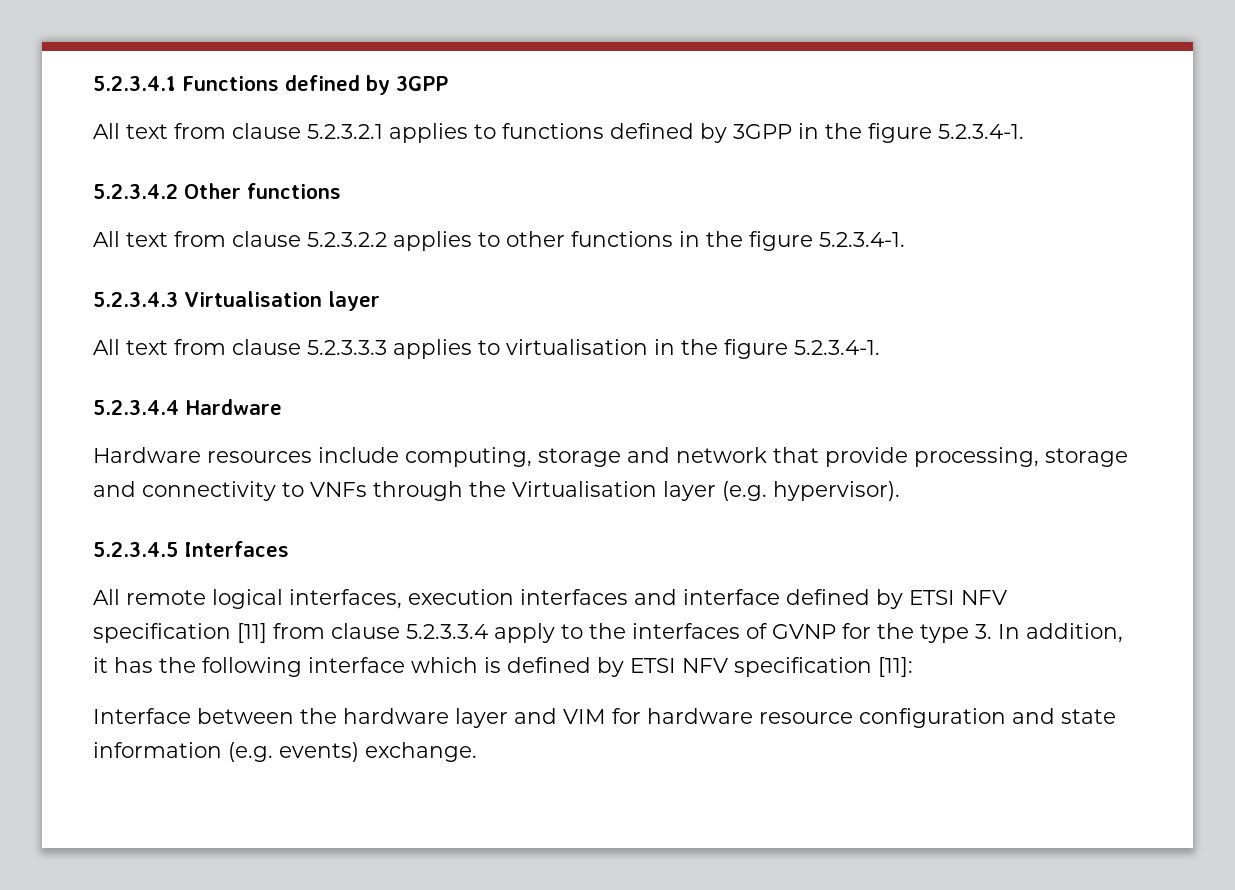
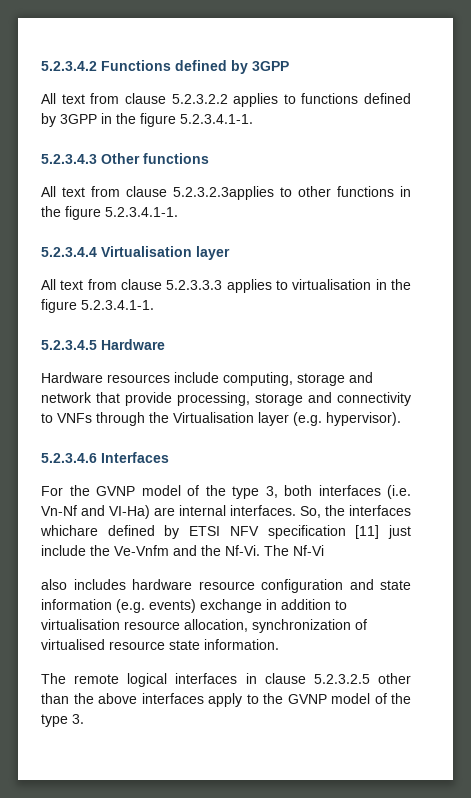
[93,76,176,91] 5.2.3.4.1 -> [41,61,97,71] 5.2.3.4.2
[307,124,383,139] 5.2.3.2.1 -> [171,94,228,104] 5.2.3.2.2
[938,124,1024,139] [93,184,178,199] 5.2.3.4-1. // 5.2.3.4.2 -> [180,114,253,124] [41,154,97,164] 5.2.3.4.1-1. // 5.2.3.4.3
[307,231,472,251] 5.2.3.2.2 applies -> [173,186,274,200] 5.2.3.2.3applies
[819,232,905,247] [93,292,178,307] 5.2.3.4-1. // 5.2.3.4.3 -> [105,207,178,217] [41,247,97,257] 5.2.3.4.1-1. // 5.2.3.4.4
[794,340,880,355] [93,400,179,415] 5.2.3.4-1. // 5.2.3.4.4 -> [81,300,154,310] [41,340,97,350] 5.2.3.4.1-1. // 5.2.3.4.5
[93,542,178,557] 5.2.3.4.5 -> [41,453,97,463] 5.2.3.4.6
[93,589,780,609] All remote logical interfaces, execution interfaces and interface -> [41,485,411,499] [41,505,411,519] [40,525,98,536] For the GVNP model of the type 3, both interfaces (i.e. Vn-Nf and VI-Ha) are internal interfaces. So, the interfaces whichare
[273,623,1123,643] [93,657,913,677] [93,708,641,728] from clause 5.2.3.3.4 apply to the interfaces of GVNP for the type 3. In addition, it has the following interface which is defined by ETSI NFV specification [11]: // Interface between the hardware layer and VIM for -> [388,525,412,539] [41,545,324,556] [41,579,126,590] just include the Ve-Vnfm and the Nf-Vi. The Nf-Vi // also includes
[365,742,477,762] exchange. -> [200,599,347,613] [41,619,367,633] [41,639,279,650] [41,673,411,687] [41,693,411,707] [41,714,84,727] exchange in addition to virtualisation resource allocation, synchronization of virtualised resource state information. // The remote logical interfaces in clause 5.2.3.2.5 other than the above interfaces apply to the GVNP model of the type 3.

